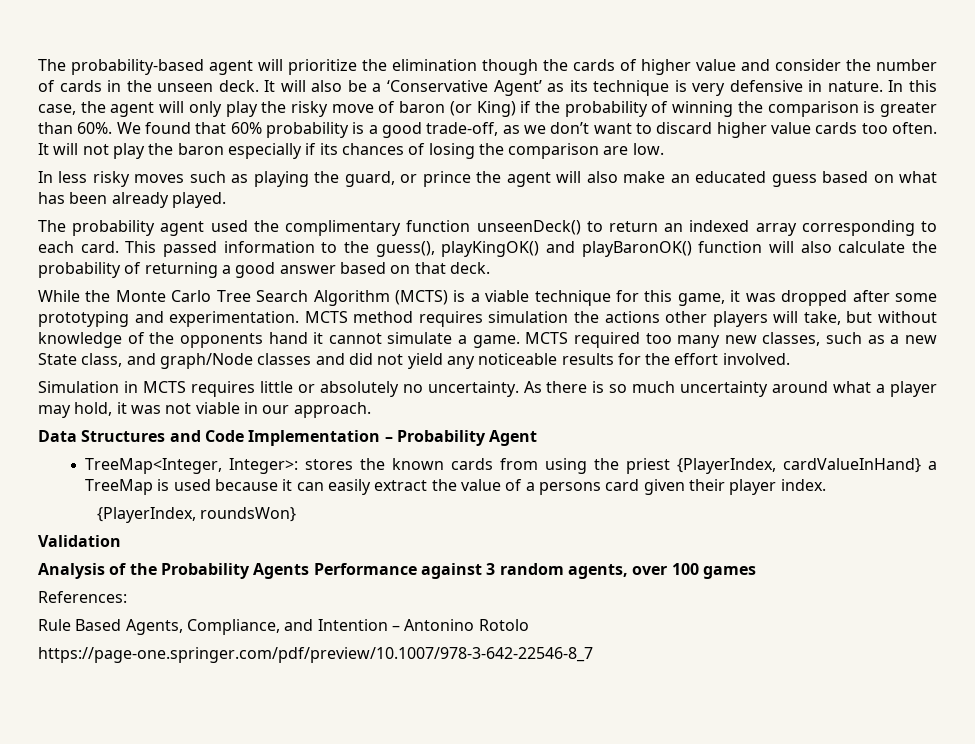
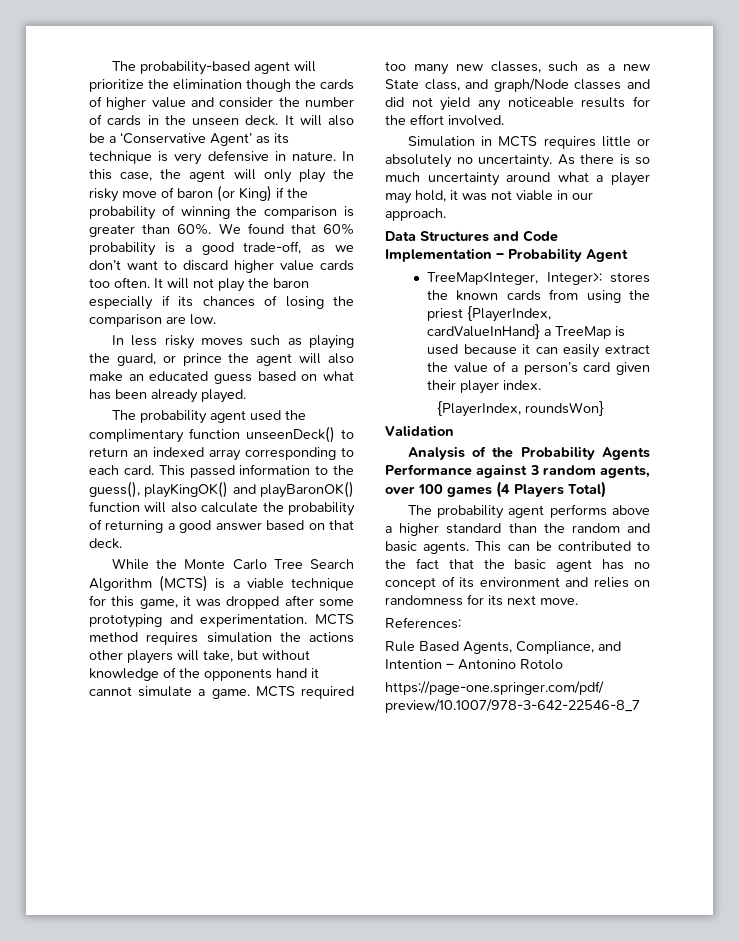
[538,482,601,495] persons -> [523,362,578,375] person’s
(756, 572) none -> [496,481,606,498] [407,504,650,519] [385,523,650,536] [385,541,650,554] [385,558,650,572] [385,576,650,590] [385,594,578,606] (4 Players Total) // The probability agent performs above a higher standard than the random and basic agents. This can be contributed to the fact that the basic agent has no concept of its environment and relies on randomness for its next move.

